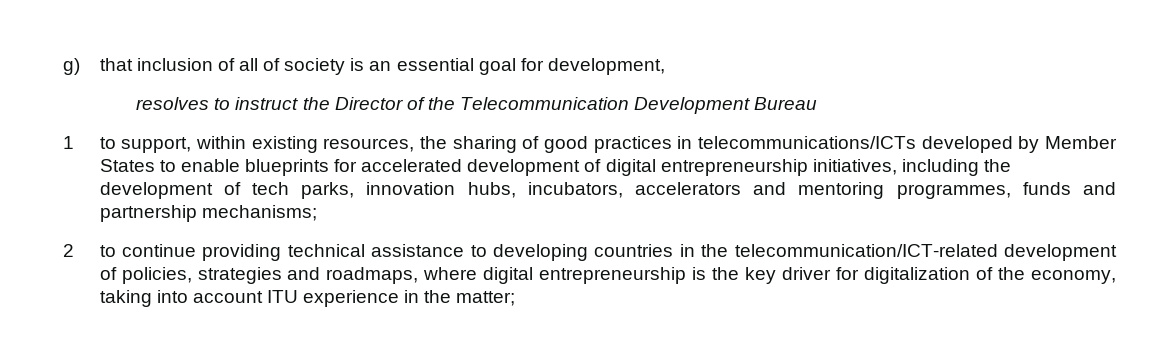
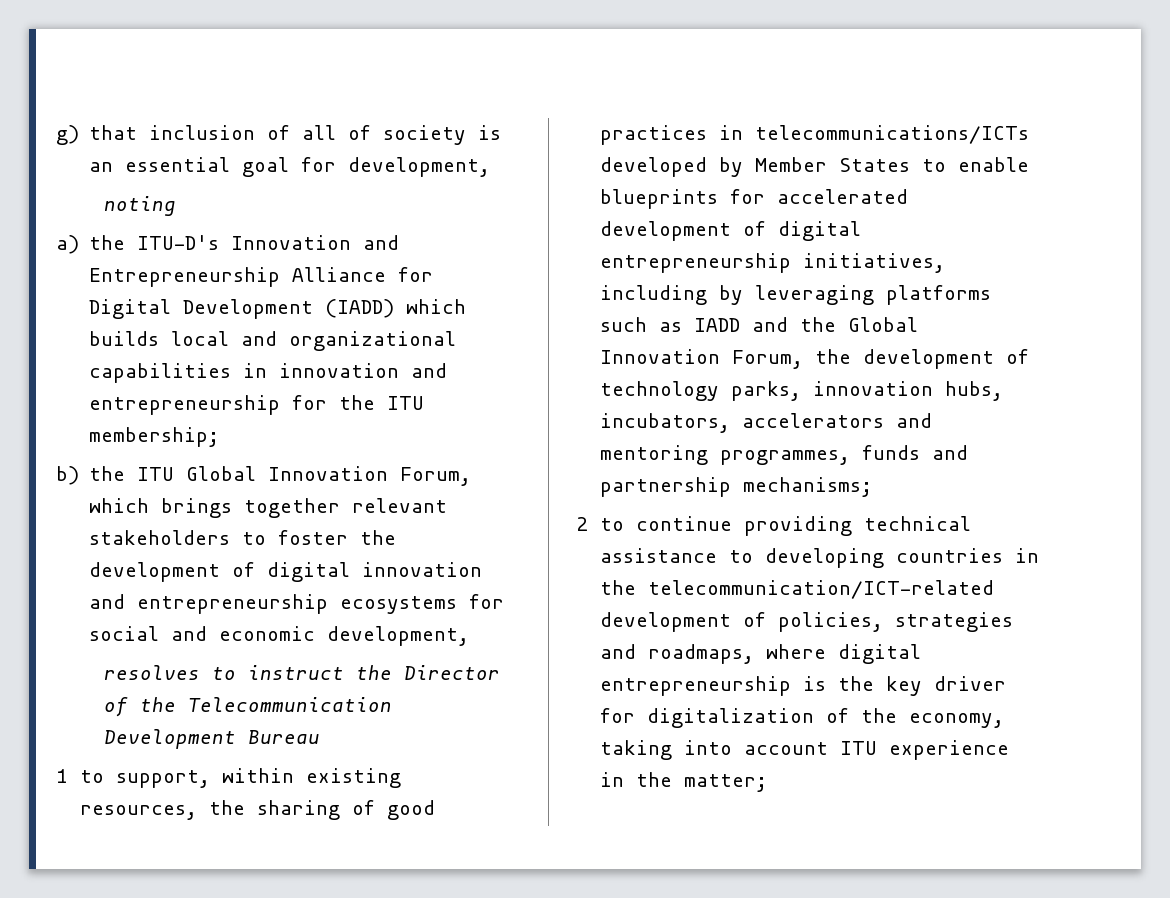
(665, 66) none -> [103,196,176,216] [56,235,400,254] [89,267,434,287] [89,299,467,319] [89,331,457,351] [89,363,448,383] [89,395,425,415] [89,427,220,447] [56,466,472,486] [89,498,448,518] [89,530,397,545] [89,562,483,582] [89,594,505,614] [89,626,470,646] // noting // a) the ITU-D's Innovation and Entrepreneurship Alliance for Digital Development (IADD) which builds local and organizational capabilities in innovation and entrepreneurship for the ITU membership; // b) the ITU Global Innovation Forum, which brings together relevant stakeholders to foster the development of digital innovation and entrepreneurship ecosystems for social and economic development,
[984,159,1012,172] [99,182,289,199] the development of tech -> [718,285,991,305] [599,317,918,332] [599,349,1029,369] [599,381,719,401] by leveraging platforms such as IADD and the Global Innovation Forum, the development of technology

